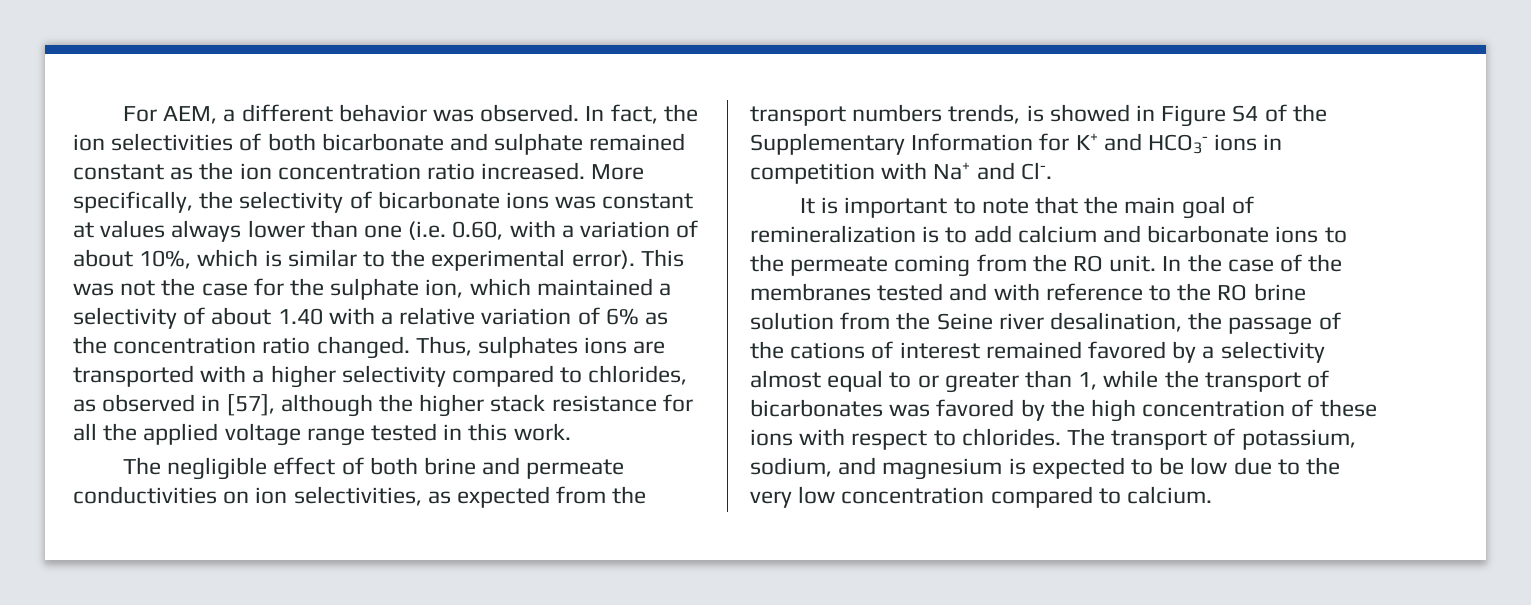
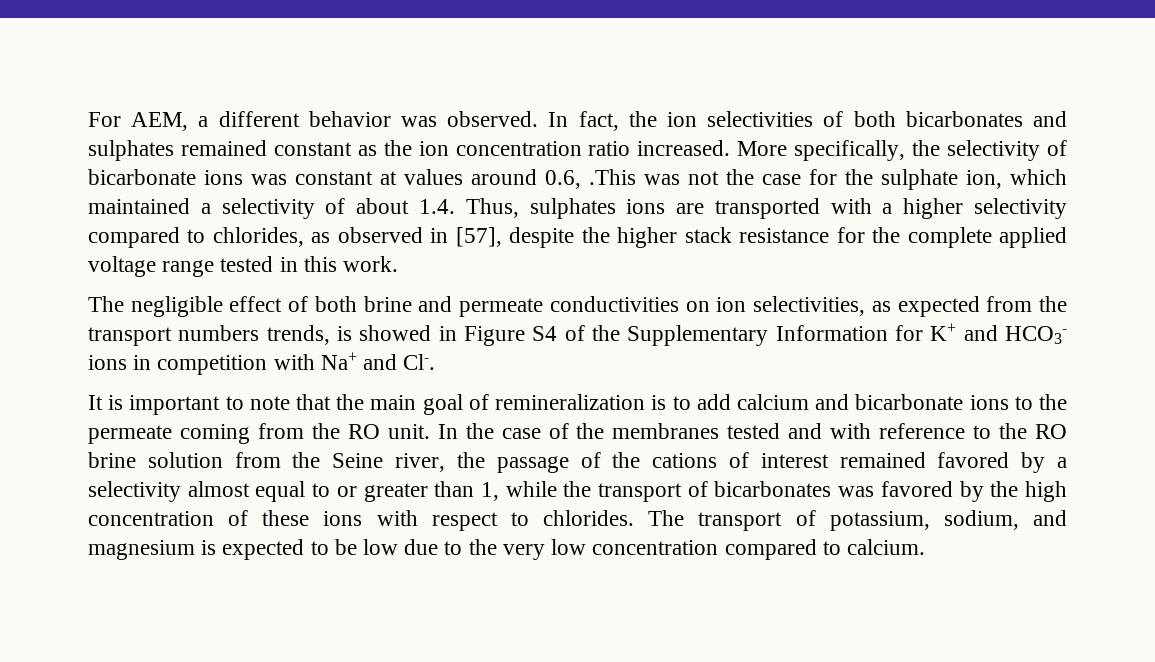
[321,133,584,155] bicarbonate and sulphate -> [905,111,1068,127] [88,140,174,161] bicarbonates and sulphates
[171,220,699,242] [73,249,684,271] always lower than one (i.e. 0.60, with a variation of about 10%, which is similar to the experimental error). This -> [471,169,636,189] around 0.6, .This
[277,307,669,325] [73,336,410,359] 1.40 with a relative variation of 6% as the concentration ratio changed. -> [418,199,455,214] 1.4.
[280,394,373,417] although -> [509,227,575,248] despite
[73,423,138,441] all the -> [872,227,992,248] the complete
[998,312,1183,332] river desalination, -> [395,453,446,472] river,

